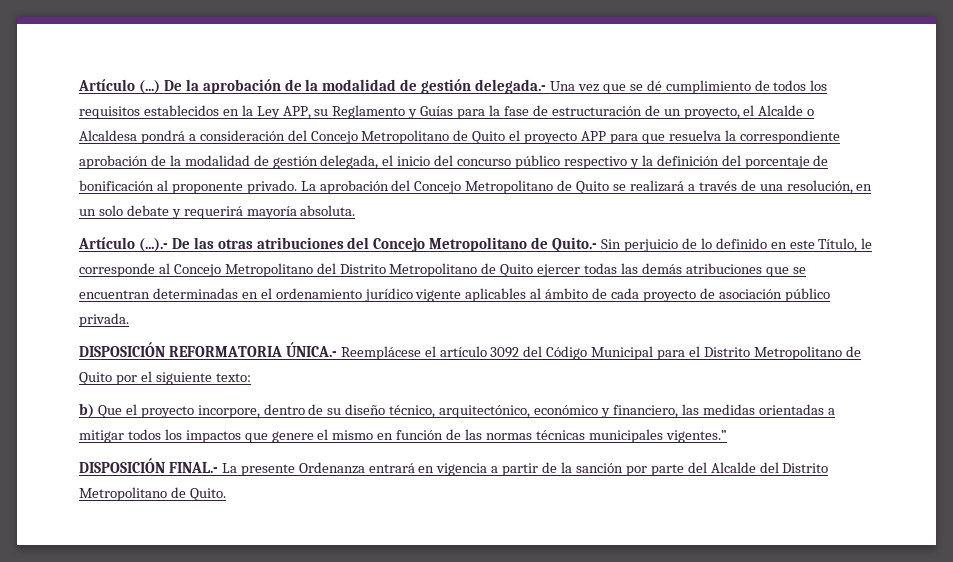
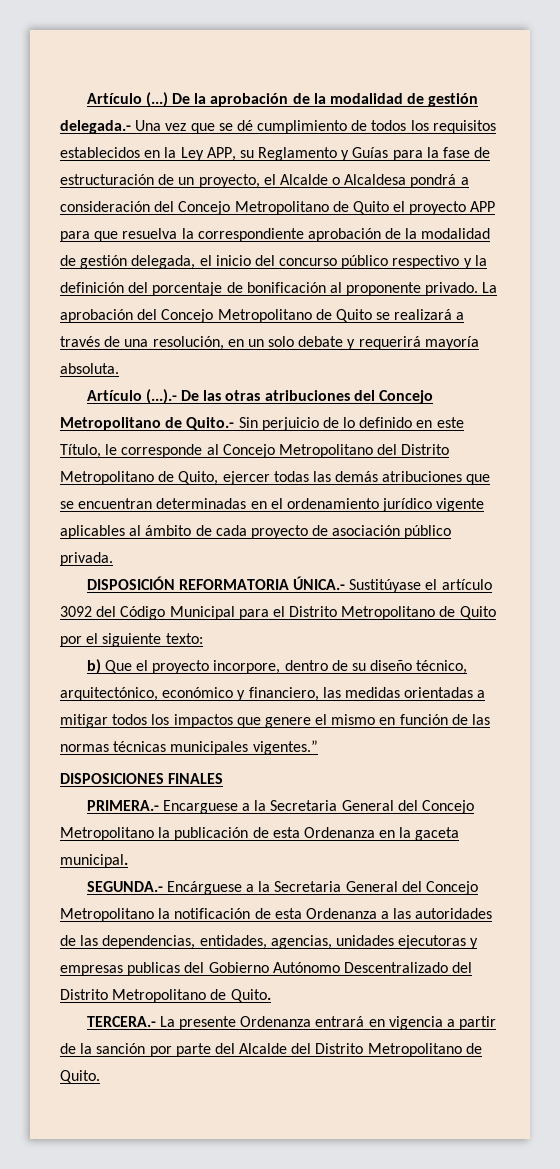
[500,264,534,277] Quito -> [178,471,219,485] Quito,
[340,346,421,360] Reemplácese -> [349,579,422,593] Sustitúyase
[79,458,218,473] DISPOSICIÓN FINAL.- -> [60,773,224,784] [86,800,474,814] [60,827,460,841] [60,854,128,868] [86,881,478,895] [60,908,493,922] [60,935,479,949] [60,962,473,976] [60,989,271,1003] [86,1016,156,1027] DISPOSICIONES FINALES // PRIMERA.- Encarguese a la Secretaria General del Concejo Metropolitano la publicación de esta Ordenanza en la gaceta municipal. // SEGUNDA.- Encárguese a la Secretaria General del Concejo Metropolitano la notificación de esta Ordenanza a las autoridades de las dependencias, entidades, agencias, unidades ejecutoras y empresas publicas del Gobierno Autónomo Descentralizado del Distrito Metropolitano de Quito. // TERCERA.-

